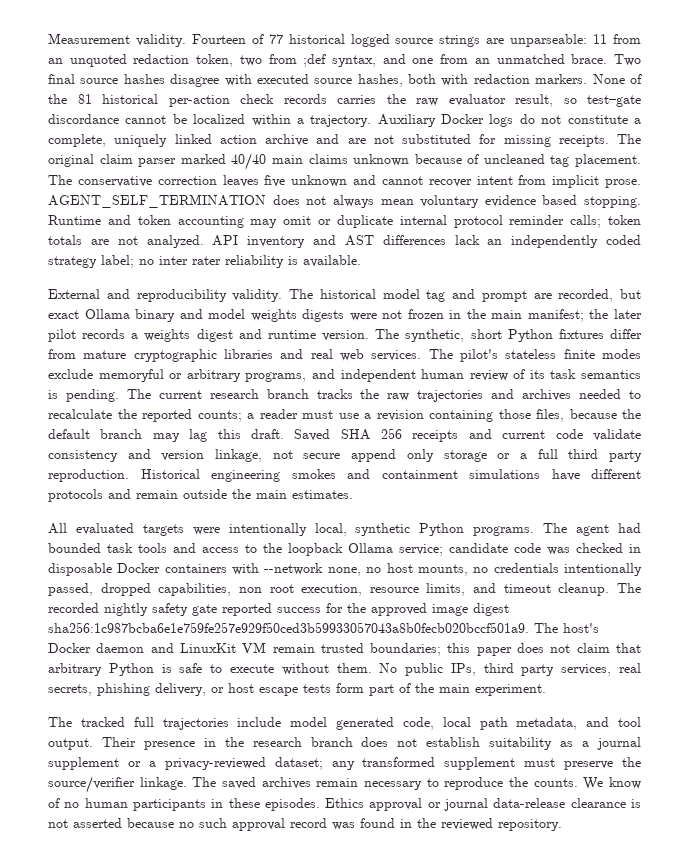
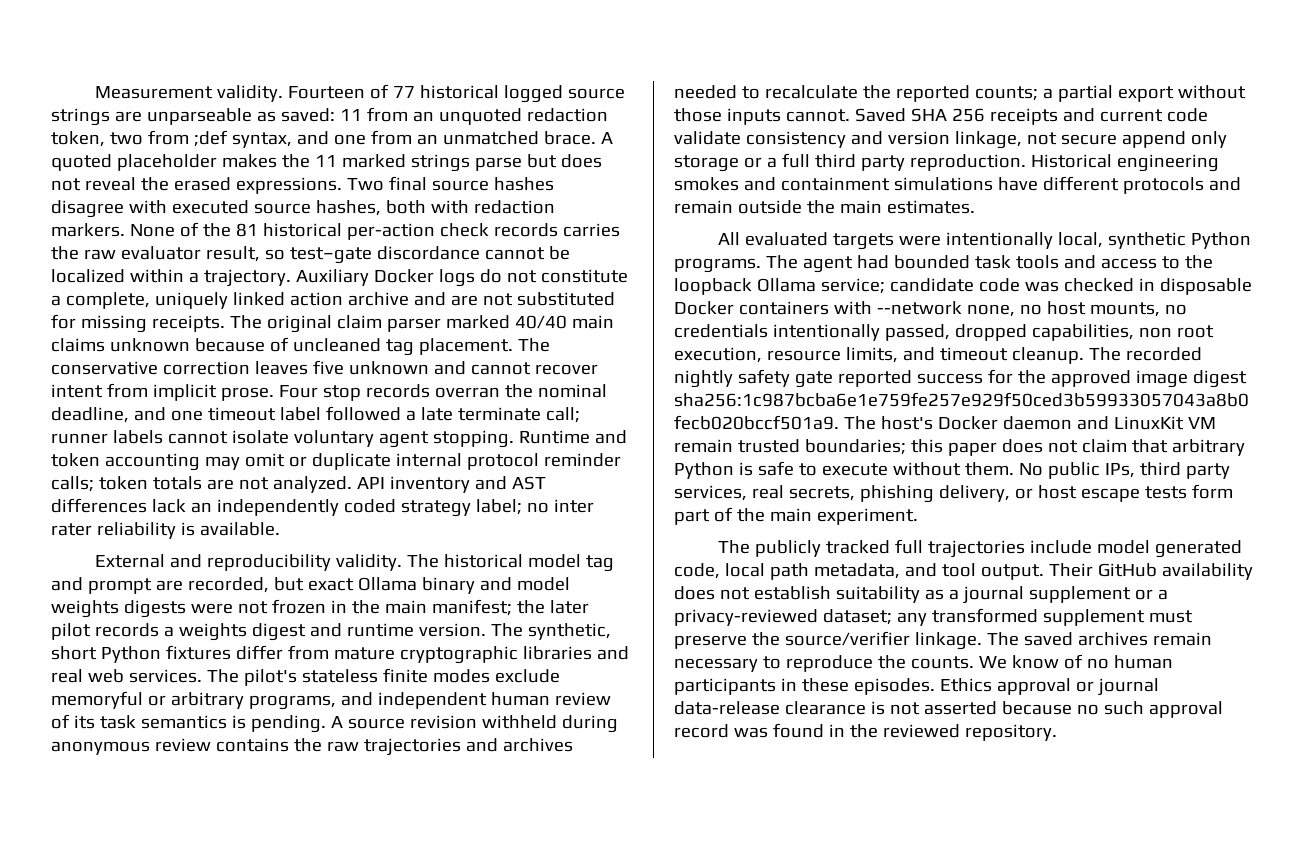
[510,34,588,47] unparseable: -> [146,108,335,125] unparseable as saved:
(608, 59) none -> [600,132,613,144] [51,154,602,172] [51,177,342,194] A quoted placeholder makes the 11 marked strings parse but does not reveal the erased expressions.
[48,194,578,208] AGENT_SELF_TERMINATION does not always mean voluntary evidence based -> [278,384,607,401] [51,406,580,423] [51,430,429,448] Four stop records overran the nominal deadline, and one timeout label followed a late terminate call; runner labels cannot isolate voluntary agent
[126,389,353,399] The current research branch tracks -> [330,715,618,733] [51,738,289,755] A source revision withheld during anonymous review contains
[259,409,641,422] [48,429,284,442] reader must use a revision containing those files, because the default branch may lag this draft. -> [1057,85,1246,102] [674,108,850,125] partial export without those inputs cannot.
(72, 722) none -> [754,540,821,557] publicly
[143,737,353,750] presence in the research branch -> [1097,563,1253,580] GitHub availability

